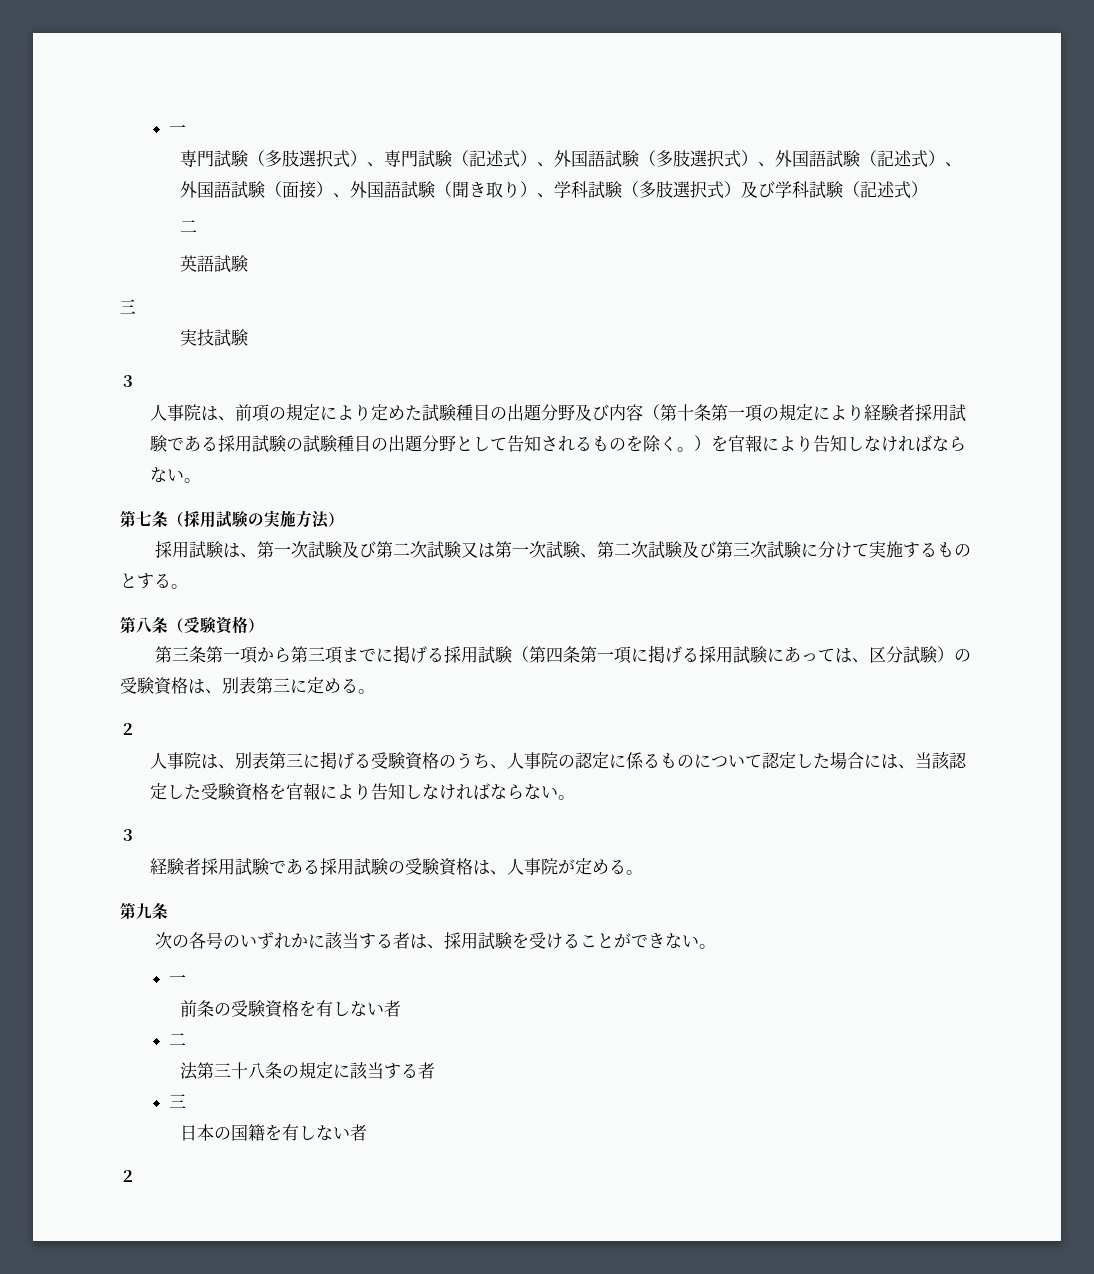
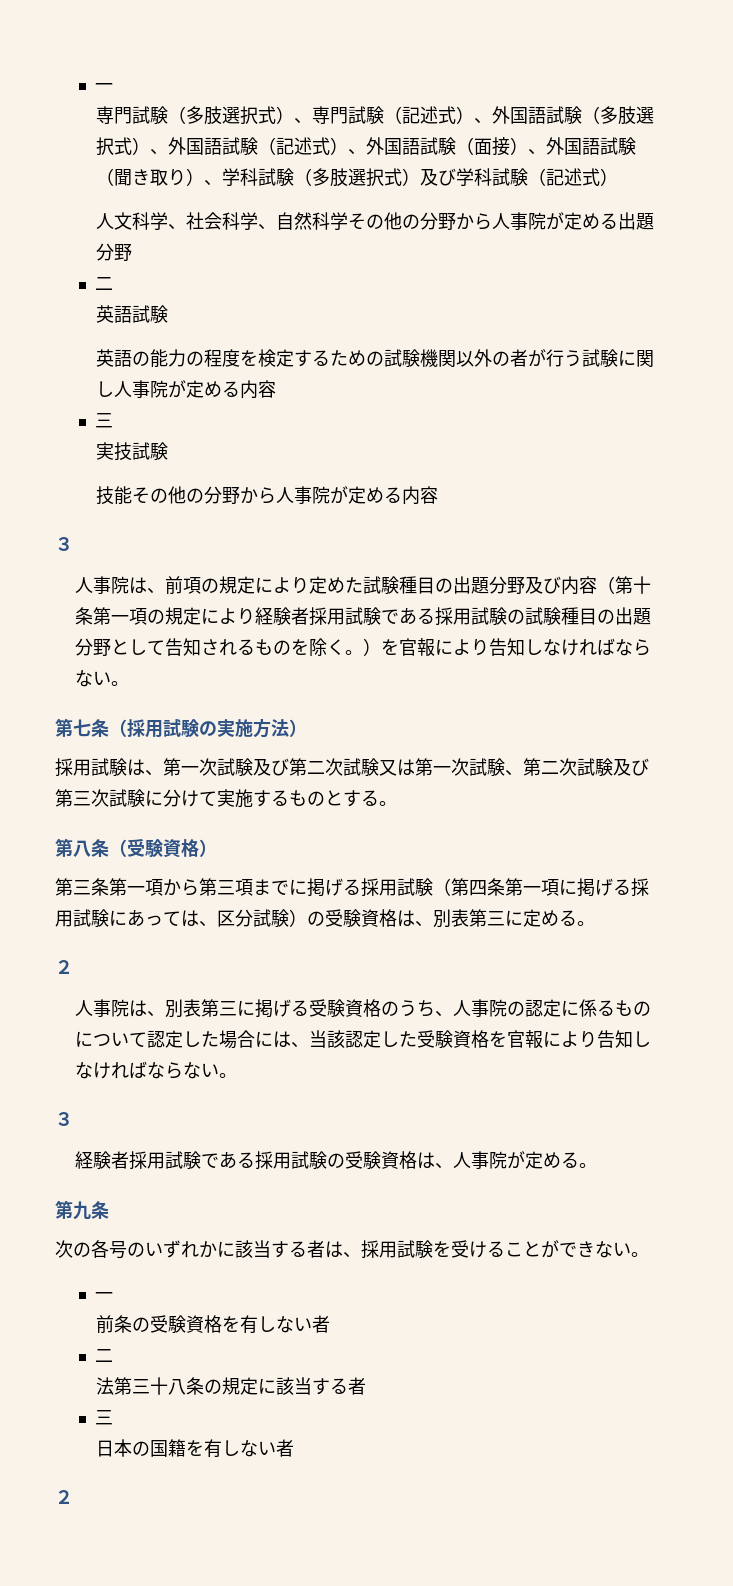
[180,220,198,233] [180,255,249,273] [120,299,136,314] [180,329,249,347] 二 // 英語試験 // 三 // 実技試験 -> [95,212,654,230] [95,243,132,261] [95,277,114,290] [95,305,168,324] [95,349,654,368] [95,380,276,399] [95,413,114,428] [95,442,168,461] [95,486,438,505] 人文科学、社会科学、自然科学その他の分野から人事院が定める出題分野 // 二 // 英語試験 // 英語の能力の程度を検定するための試験機関以外の者が行う試験に関し人事院が定める内容 // 三 // 実技試験 // 技能その他の分野から人事院が定める内容

